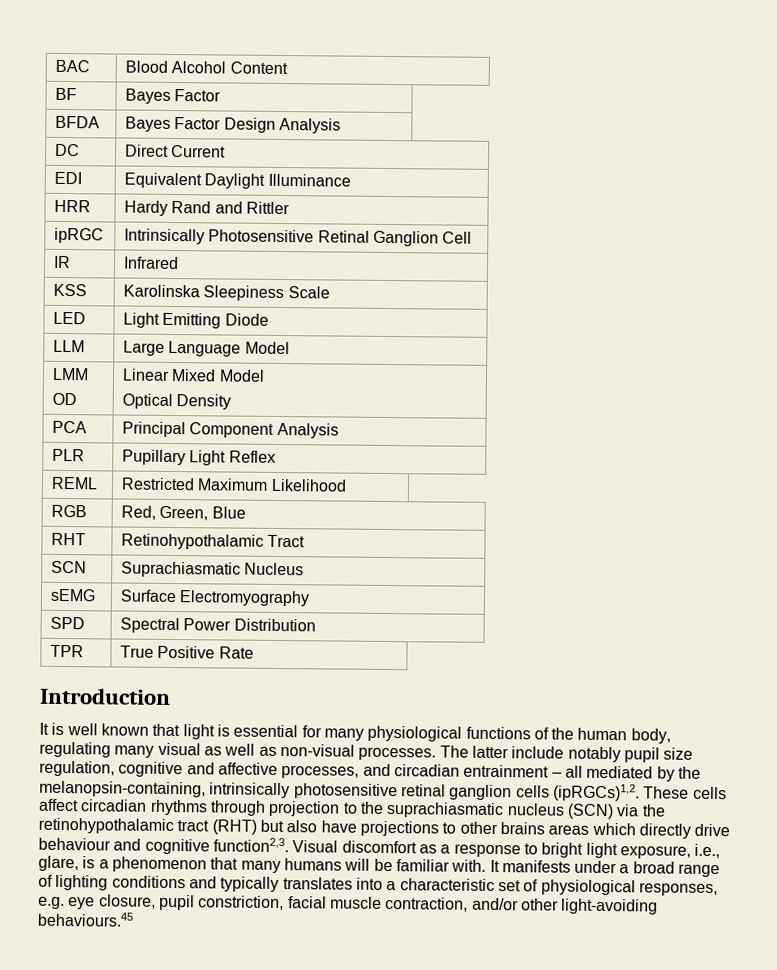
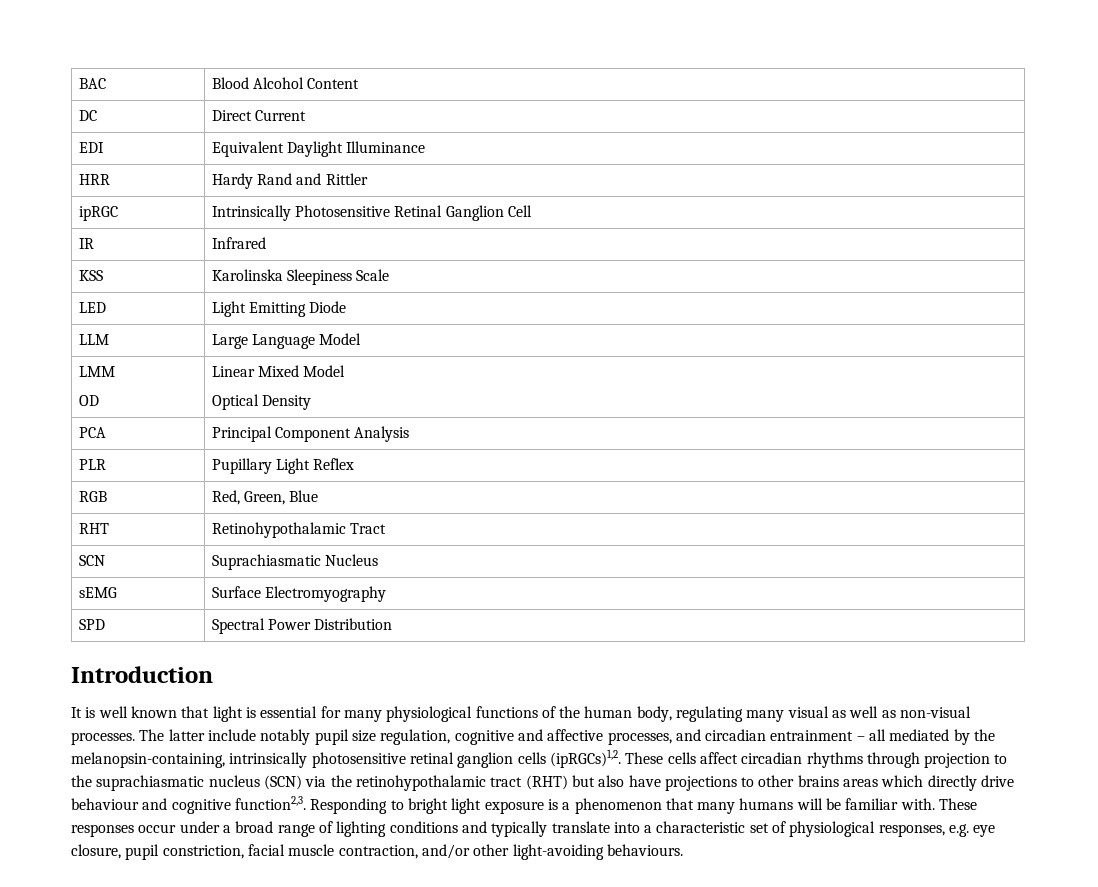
[55,87,78,101] [125,88,222,104] [55,115,101,129] [125,116,342,134] // BF | Bayes Factor // BFDA | Bayes Factor Design Analysis -> (360, 83) none
[51,476,99,490] [121,477,347,492] // REML | Restricted Maximum Likelihood -> (355, 464) none
[50,644,85,658] [120,645,254,659] // TPR | True Positive Rate -> (393, 624) none
[292,840,721,859] [38,855,79,872] Visual discomfort as a response to bright light exposure, i.e., glare, -> [310,798,544,814] Responding to bright light exposure
[489,859,571,873] It manifests -> [939,798,978,810] [71,824,177,837] These responses occur
[282,877,353,890] translates -> [551,821,610,833] translate
[37,911,134,927] behaviours.45 -> [606,844,683,856] behaviours.

